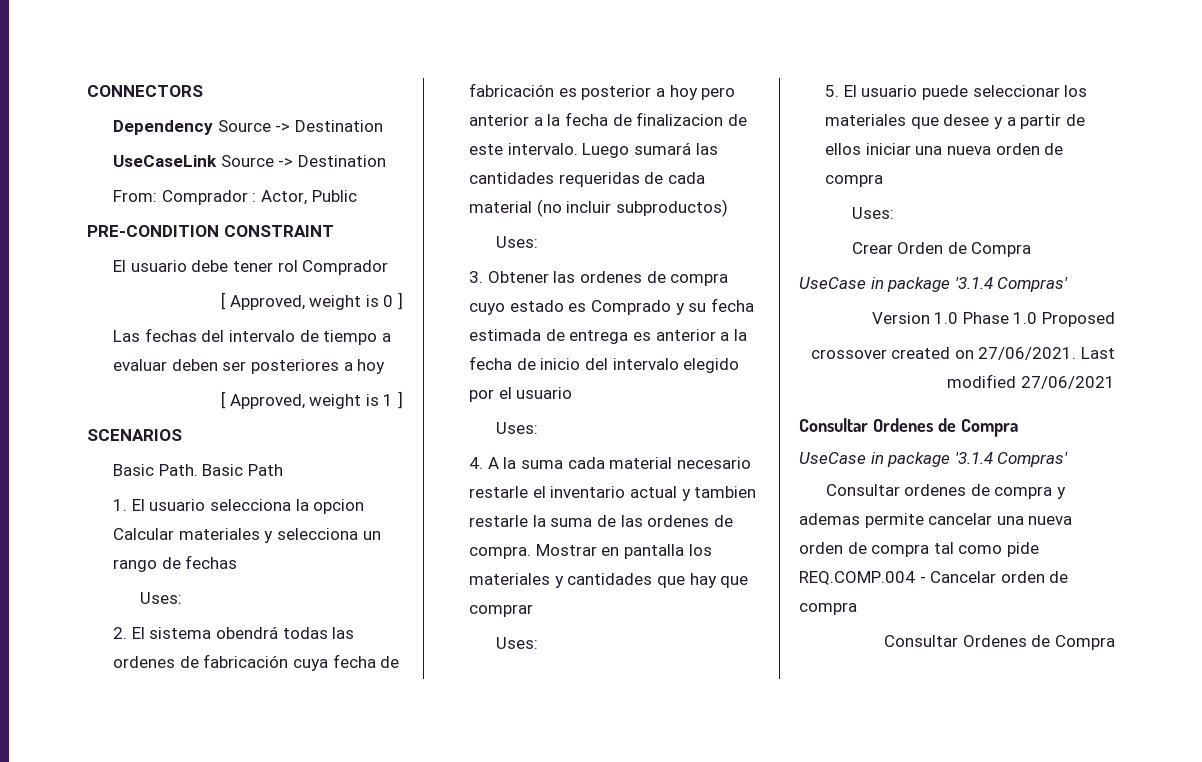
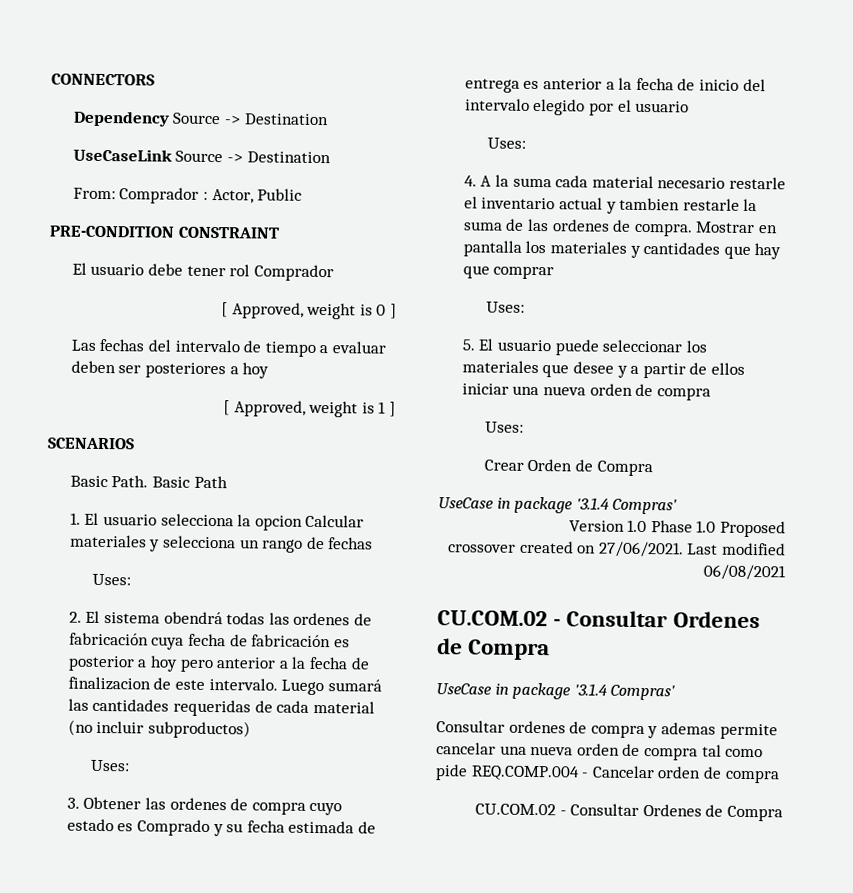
[1021,376,1115,389] 27/06/2021 // -> [703,564,786,581] [437,610,562,627] 06/08/2021 // CU.COM.02 -
(857, 608) none -> [475,803,567,816] CU.COM.02 -

